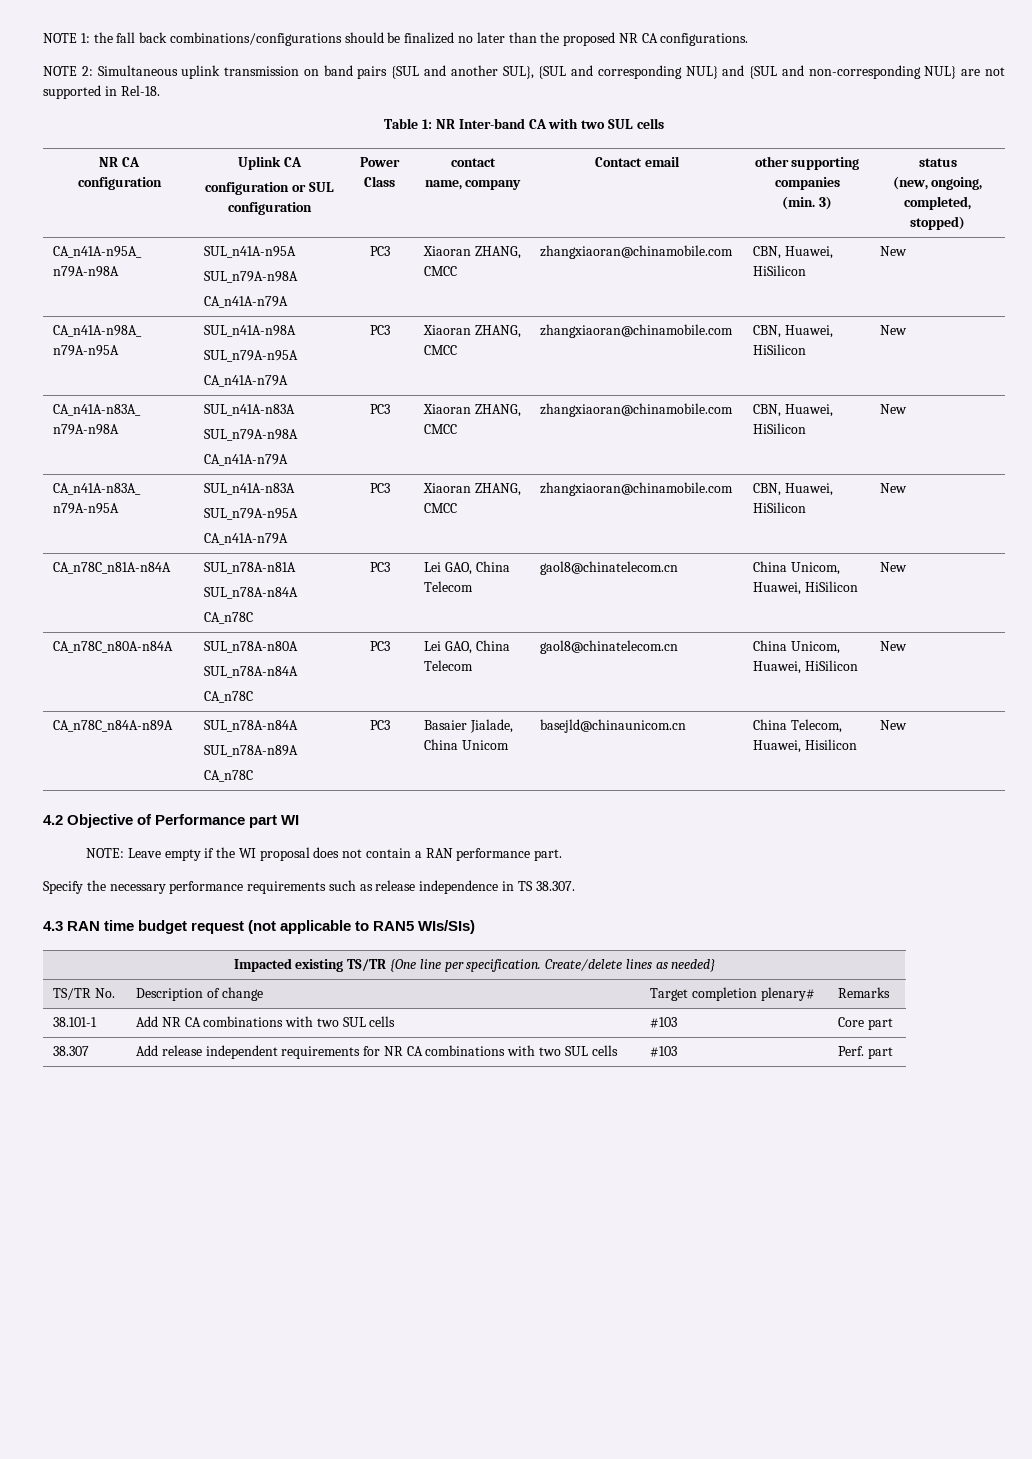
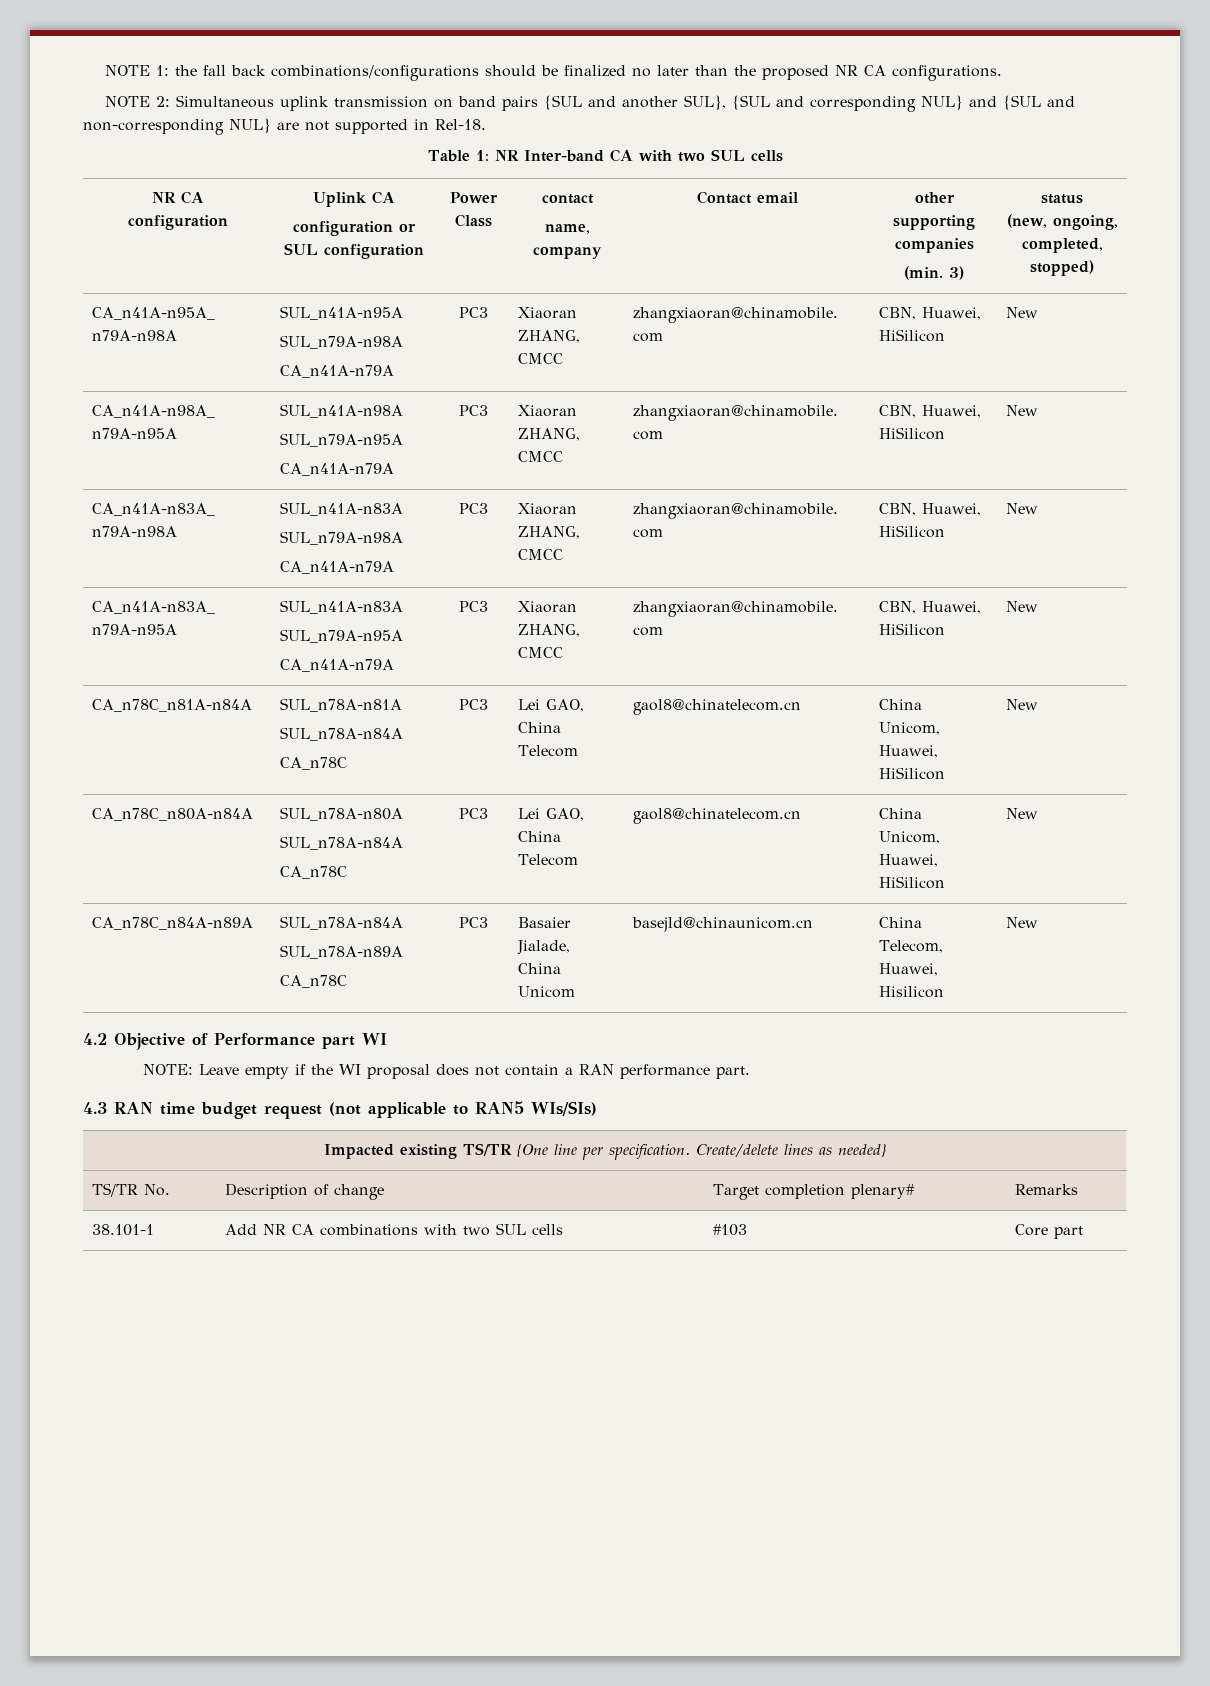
[43,880,575,894] // Specify the necessary performance requirements such as release independence in TS 38.307. -> (751, 1072) none
[53,1046,90,1056] [136,1045,618,1059] [650,1046,678,1057] [838,1046,893,1059] // 38.307 | Add release independent requirements for NR CA combinations with two SUL cells | #103 | Perf. part -> (1084, 1232) none

